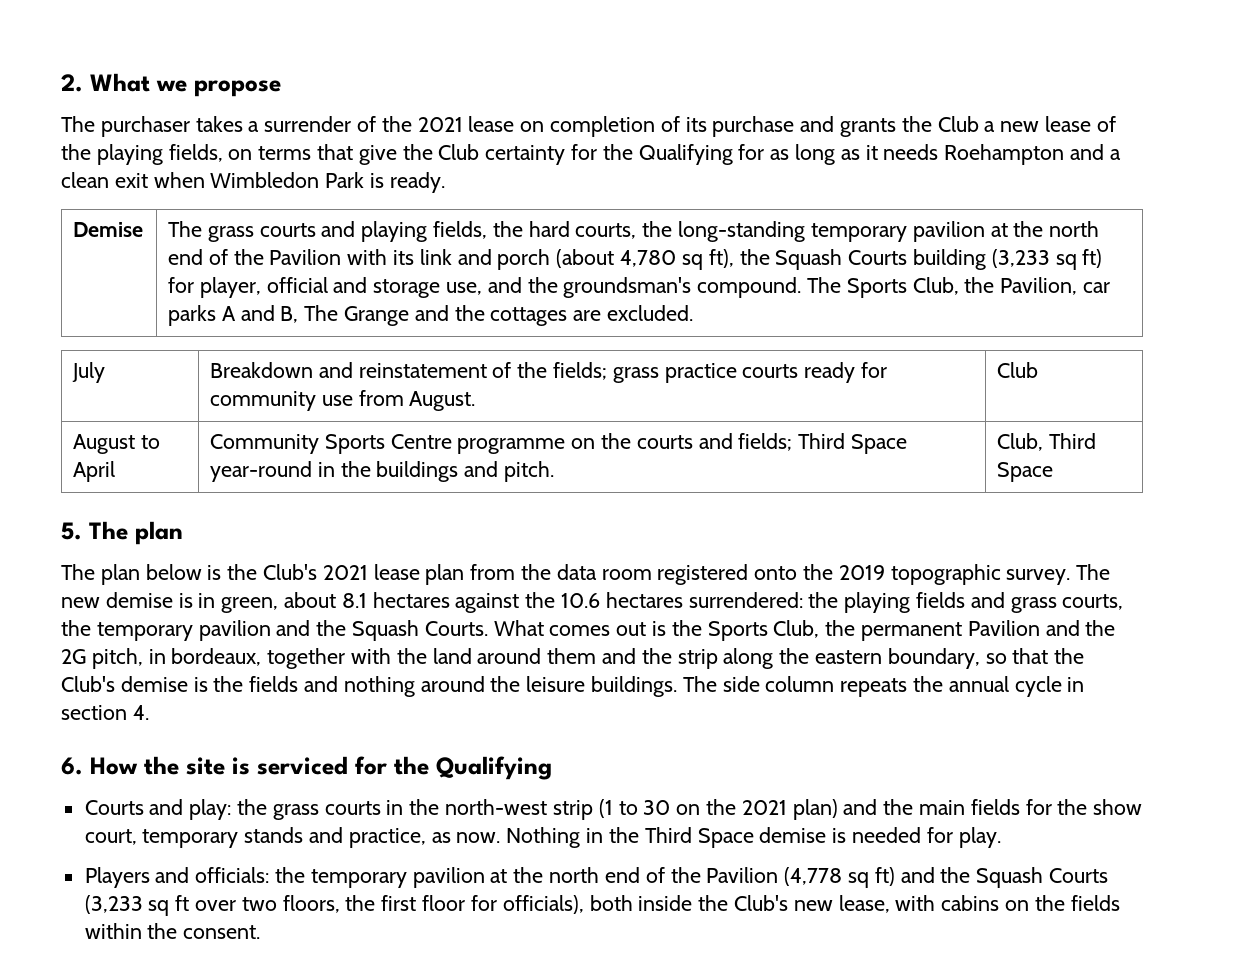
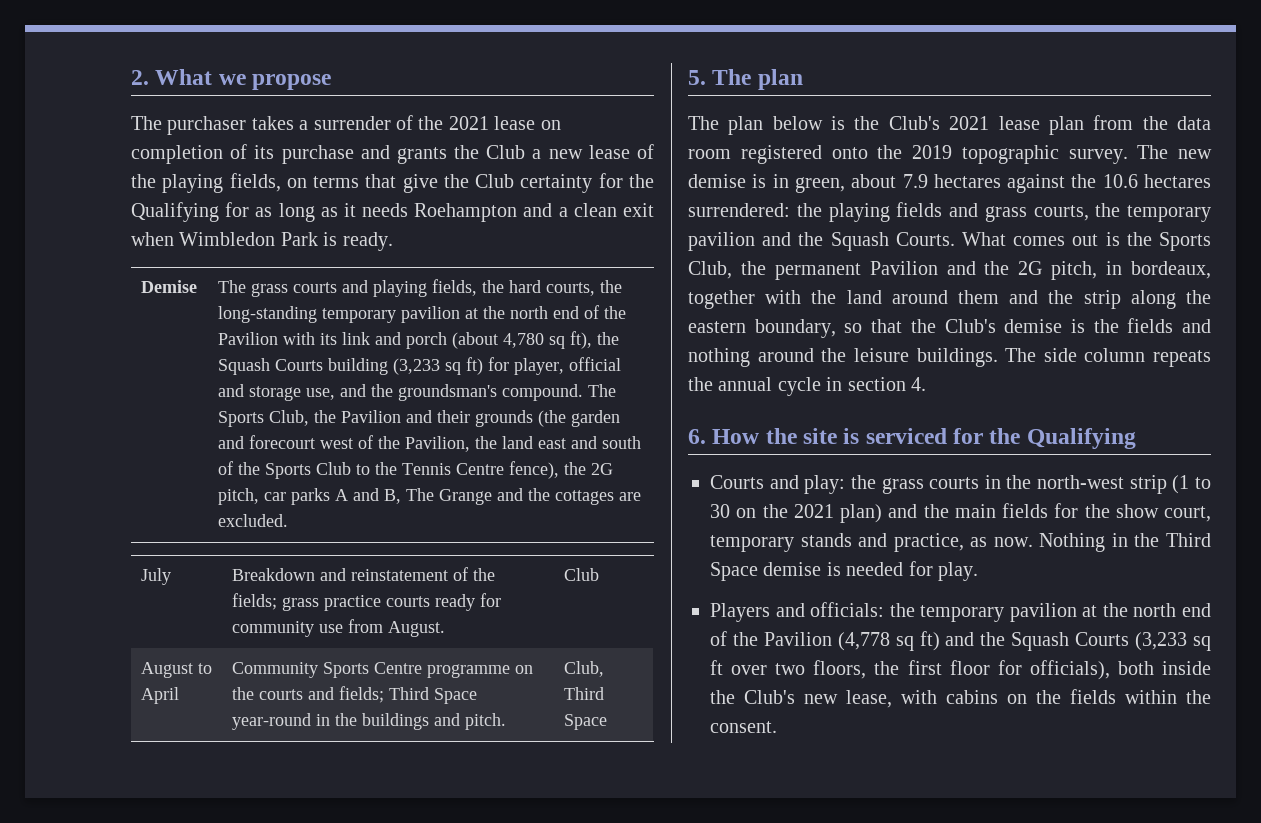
[1000,277,1078,295] Pavilion, -> [341,410,621,427] [218,435,642,452] [218,461,614,479] [218,488,260,505] Pavilion and their grounds (the garden and forecourt west of the Pavilion, the land east and south of the Sports Club to the Tennis Centre fence), the 2G pitch,
[341,593,367,608] 8.1 -> [902,174,928,188] 7.9

